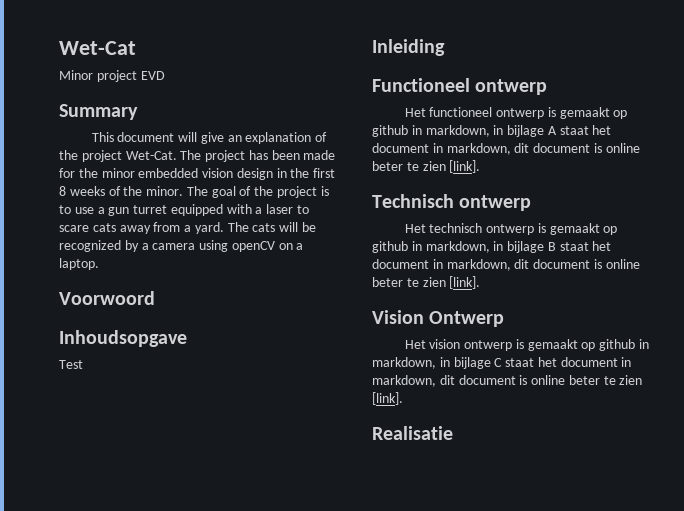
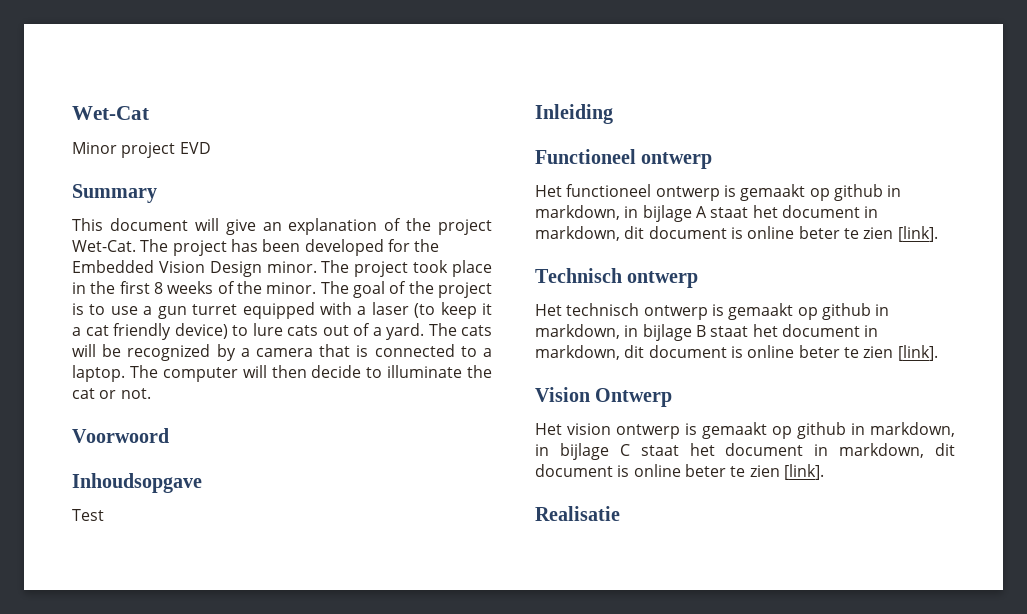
[303,150,336,160] made -> [304,239,384,256] developed
[101,168,273,180] minor embedded vision design -> [72,260,492,277] Embedded Vision Design minor. The project took place
[297,205,310,214] [59,222,181,234] to scare cats away from -> [414,302,493,319] [72,323,370,340] (to keep it a cat friendly device) to lure cats out of
[199,240,304,252] [59,258,99,270] using openCV on a laptop. -> [319,344,492,357] [72,365,492,382] [72,388,151,399] that is connected to a laptop. The computer will then decide to illuminate the cat or not.

